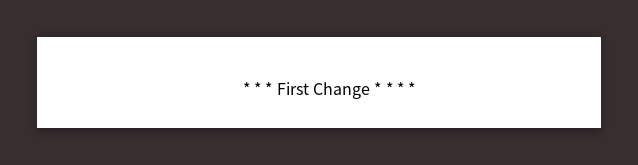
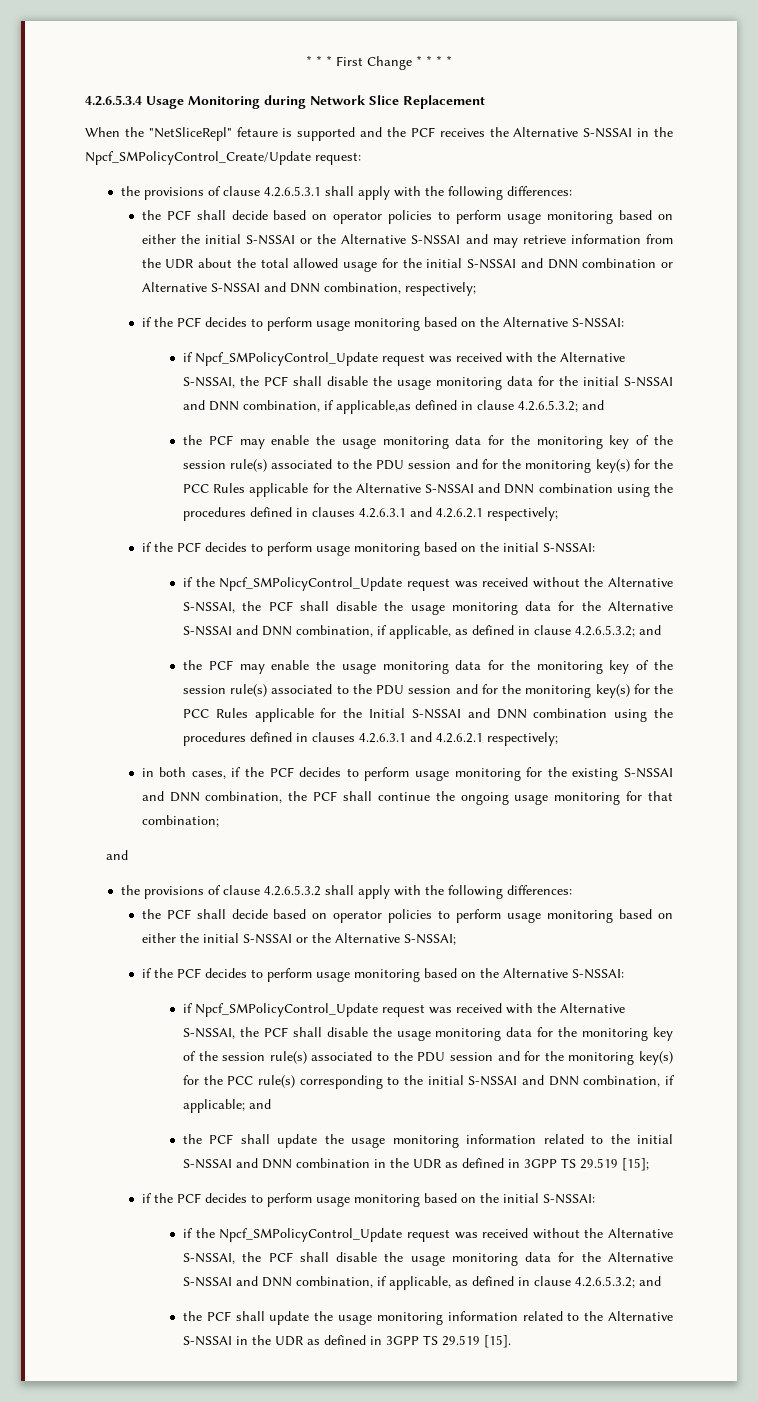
(416, 88) none -> [85,95,485,109] [85,127,673,141] [85,151,361,165] [121,186,573,200] [141,210,674,224] [141,234,673,248] [141,258,673,272] [141,282,476,296] [141,317,624,331] [182,352,625,366] [182,376,674,390] [182,400,604,414] [182,435,674,449] [182,459,673,473] [182,483,673,497] [182,507,558,521] [141,542,595,556] [182,577,674,591] [182,601,673,615] [182,625,661,639] [182,660,674,674] [182,684,673,698] [182,708,673,722] [182,732,558,746] [141,767,674,781] [141,791,673,805] [141,815,219,827] [105,850,128,860] [121,885,573,899] [141,909,674,923] [141,933,456,945] [141,968,624,982] [182,1003,625,1017] [182,1027,673,1041] [182,1051,673,1065] [182,1075,675,1089] [182,1099,271,1113] [182,1134,673,1148] [182,1158,649,1171] [141,1193,595,1207] [182,1228,674,1242] [182,1252,673,1266] [182,1276,661,1290] [182,1311,673,1325] [182,1335,511,1348] // 4.2.6.5.3.4 Usage Monitoring during Network Slice Replacement // When the "NetSliceRepl" fetaure is supported and the PCF receives the Alternative S-NSSAI in the Npcf_SMPolicyControl_Create/Update request: // the provisions of clause 4.2.6.5.3.1 shall apply with the following differences: // the PCF shall decide based on operator policies to perform usage monitoring based on either the initial S-NSSAI or the Alternative S-NSSAI and may retrieve information from the UDR about the total allowed usage for the initial S-NSSAI and DNN combination or Alternative S-NSSAI and DNN combination, respectively; // if the PCF decides to perform usage monitoring based on the Alternative S-NSSAI: // if Npcf_SMPolicyControl_Update request was received with the Alternative S-NSSAI, the PCF shall disable the usage monitoring data for the initial S-NSSAI and DNN combination, if applicable,as defined in clause 4.2.6.5.3.2; and // the PCF may enable the usage monitoring data for the monitoring key of the session rule(s) associated to the PDU session and for the monitoring key(s) for the PCC Rules applicable for the Alternative S-NSSAI and DNN combination using the procedures defined in clauses 4.2.6.3.1 and 4.2.6.2.1 respectively; // if the PCF decides to perform usage monitoring based on the initial S-NSSAI: // if the Npcf_SMPolicyControl_Update request was received without the Alternative S-NSSAI, the PCF shall disable the usage monitoring data for the Alternative S-NSSAI and DNN combination, if applicable, as defined in clause 4.2.6.5.3.2; and // the PCF may enable the usage monitoring data for the monitoring key of the session rule(s) associated to the PDU session and for the monitoring key(s) for the PCC Rules applicable for the Initial S-NSSAI and DNN combination using the procedures defined in clauses 4.2.6.3.1 and 4.2.6.2.1 respectively; // in both cases, if the PCF decides to perform usage monitoring for the existing S-NSSAI and DNN combination, the PCF shall continue the ongoing usage monitoring for that combination; // and // the provisions of clause 4.2.6.5.3.2 shall apply with the following differences: // the PCF shall decide based on operator policies to perform usage monitoring based on either the initial S-NSSAI or the Alternative S-NSSAI; // if the PCF decides to perform usage monitoring based on the Alternative S-NSSAI: // if Npcf_SMPolicyControl_Update request was received with the Alternative S-NSSAI, the PCF shall disable the usage monitoring data for the monitoring key of the session rule(s) associated to the PDU session and for the monitoring key(s) for the PCC rule(s) corresponding to the initial S-NSSAI and DNN combination, if applicable; and // the PCF shall update the usage monitoring information related to the initial S-NSSAI and DNN combination in the UDR as defined in 3GPP TS 29.519 [15]; // if the PCF decides to perform usage monitoring based on the initial S-NSSAI: // if the Npcf_SMPolicyControl_Update request was received without the Alternative S-NSSAI, the PCF shall disable the usage monitoring data for the Alternative S-NSSAI and DNN combination, if applicable, as defined in clause 4.2.6.5.3.2; and // the PCF shall update the usage monitoring information related to the Alternative S-NSSAI in the UDR as defined in 3GPP TS 29.519 [15].

